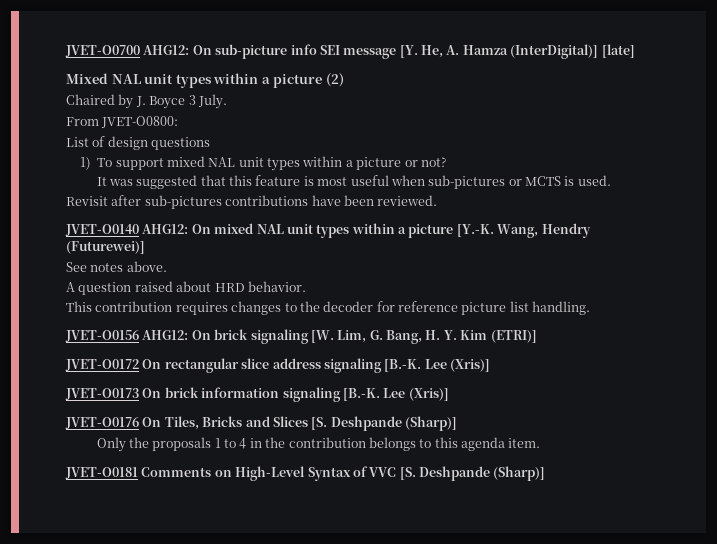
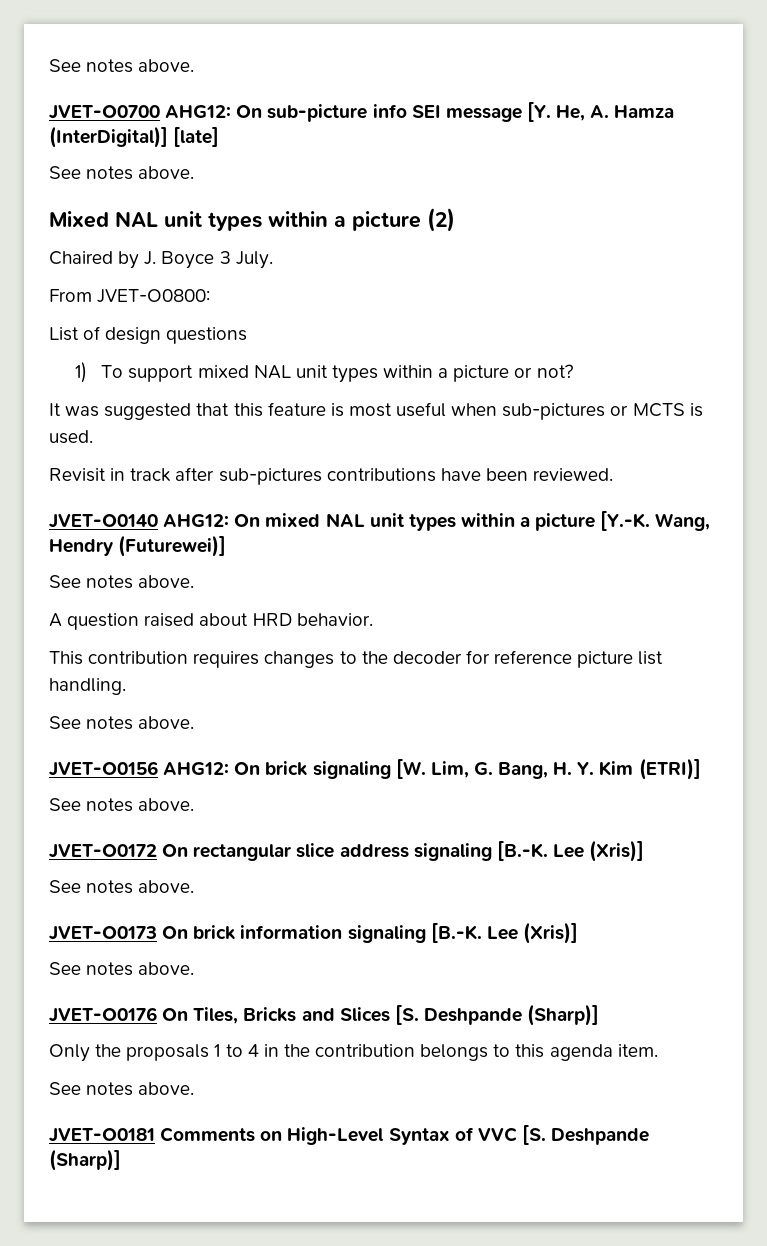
(65, 51) none -> [49,59,195,73] See notes above. //
(635, 51) none -> [49,166,195,180] // See notes above.
(108, 201) none -> [110,468,172,482] in track
(591, 308) none -> [49,716,195,730] // See notes above.
(537, 336) none -> [49,798,195,812] // See notes above.
(490, 365) none -> [49,880,195,894] // See notes above.
(449, 394) none -> [49,962,195,976] // See notes above.
(541, 443) none -> [49,1082,195,1096] // See notes above.

